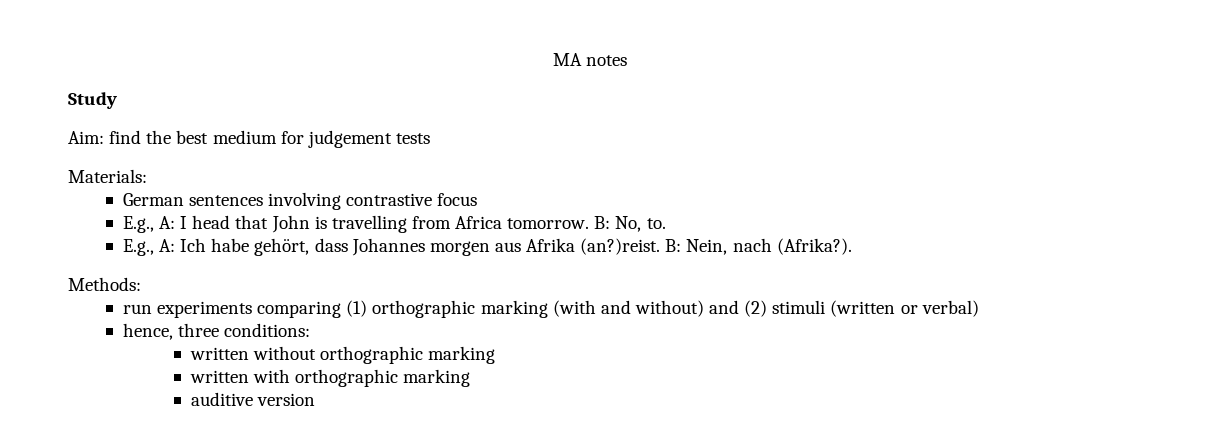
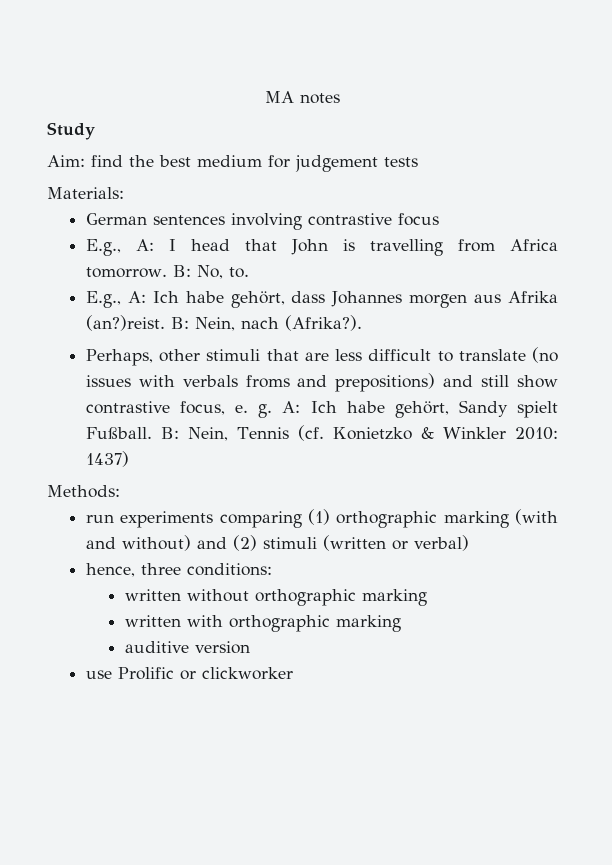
(852, 246) none -> [85,347,558,366] [85,373,558,392] [85,400,558,418] [85,425,558,441] [85,451,129,467] // Perhaps, other stimuli that are less difficult to translate (no issues with verbals froms and prepositions) and still show contrastive focus, e. g. A: Ich habe gehört, Sandy spielt Fußball. B: Nein, Tennis (cf. Konietzko & Winkler 2010: 1437)
(315, 399) none -> [85,667,293,680] // use Prolific or clickworker

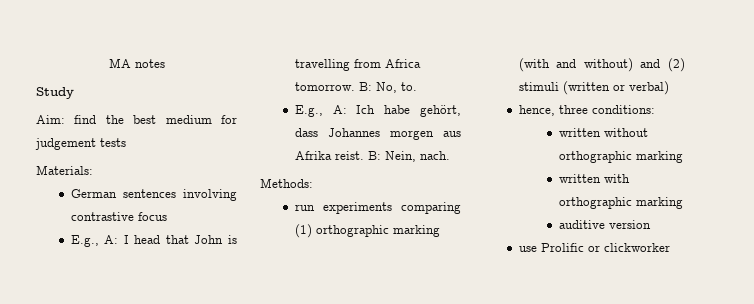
[85,315,362,331] [85,347,558,366] [85,373,558,392] [85,400,558,418] [85,425,558,441] [85,451,129,467] (an?)reist. B: Nein, nach (Afrika?). // Perhaps, other stimuli that are less difficult to translate (no issues with verbals froms and prepositions) and still show contrastive focus, e. g. A: Ich habe gehört, Sandy spielt Fußball. B: Nein, Tennis (cf. Konietzko & Winkler 2010: 1437) -> [334,151,450,162] reist. B: Nein, nach.

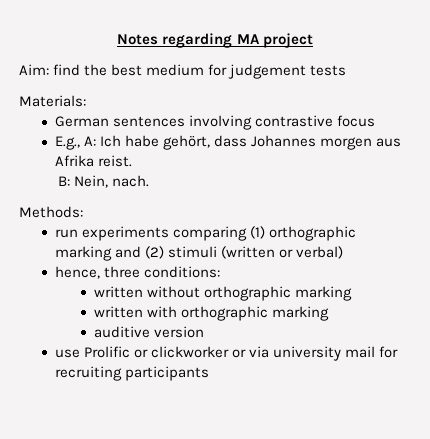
[108,58,165,68] [36,87,74,99] MA notes // Study -> [117,33,313,48] Notes regarding MA project
[70,235,237,247] [294,59,421,71] [294,82,417,93] // E.g., A: I head that John is travelling from Africa tomorrow. B: No, to. -> (376, 121) none
(364, 155) none -> (133, 161) //
[518,58,633,72] (with and without) -> (113, 253) none
(670, 247) none -> [232,346,399,361] [55,366,210,381] or via university mail for recruiting participants

